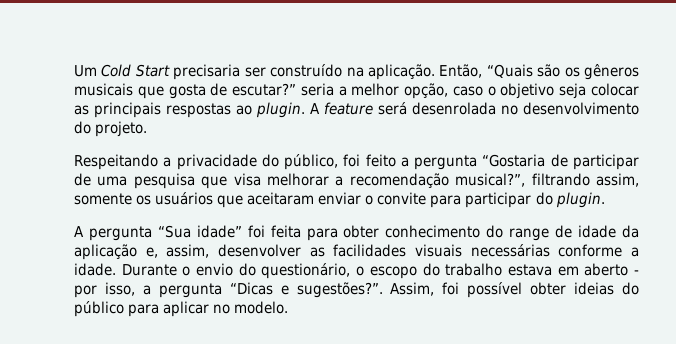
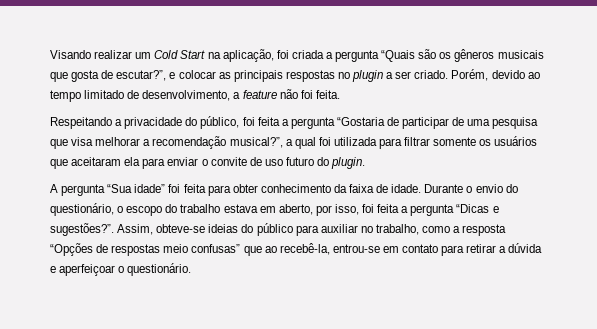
[74,64,483,80] Um Cold Start precisaria ser construído na aplicação. Então, -> [50,49,380,62] Visando realizar um Cold Start na aplicação, foi criada a pergunta
[232,83,639,99] [74,102,639,118] [74,121,148,137] escutar?” seria a melhor opção, caso o objetivo seja colocar as principais respostas ao plugin. A feature será desenrolada no desenvolvimento do projeto. -> [116,69,540,82] [50,89,340,102] escutar?”, e colocar as principais respostas no plugin a ser criado. Porém, devido ao tempo limitado de desenvolvimento, a feature não foi feita.
[365,154,396,167] feito -> [257,117,280,126] feita
[531,173,639,187] filtrando assim, -> [285,137,431,149] a qual foi utilizada para filtrar
(315, 198) none -> [124,157,166,169] ela para
[430,192,532,208] para participar -> [249,157,314,166] de uso futuro
[486,225,639,241] [74,244,640,260] do range de idade da aplicação e, assim, desenvolver as facilidades visuais necessárias conforme a -> [333,184,389,193] da faixa de
[584,263,639,276] [74,282,135,298] aberto - por isso, -> [278,204,400,216] aberto, por isso, foi feita
[442,282,567,298] foi possível obter -> [156,224,206,233] obteve-se
[163,301,289,317] aplicar no modelo. -> [320,224,507,236] [50,243,543,256] [50,263,192,276] auxiliar no trabalho, como a resposta “Opções de respostas meio confusas” que ao recebê-la, entrou-se em contato para retirar a dúvida e aperfeiçoar o questionário.

